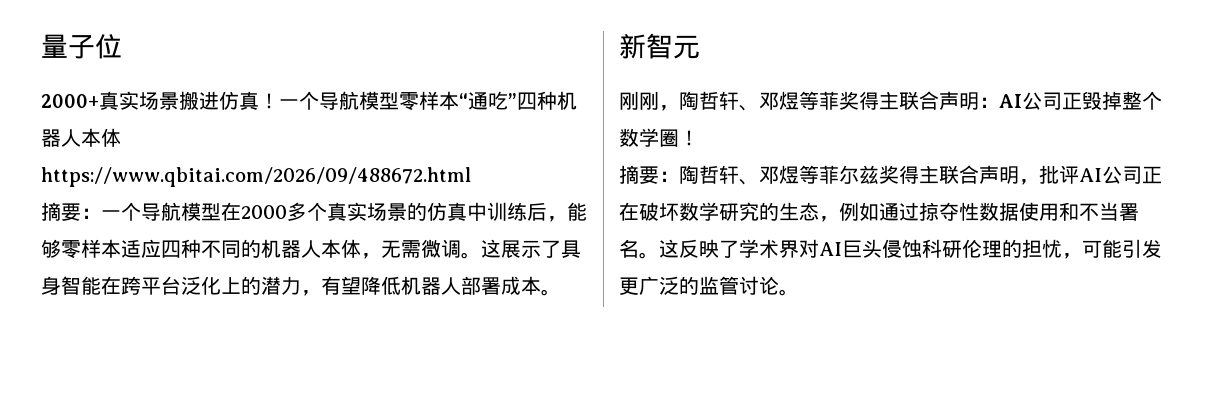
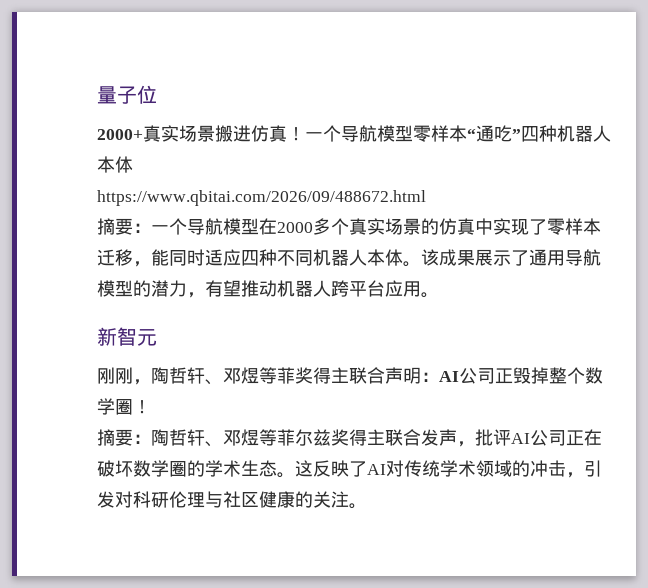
[487,202,587,222] [41,239,121,259] 训练后，能够零样本 -> [493,218,601,235] [97,249,205,267] 实现了零样本迁移，能同时
[241,239,581,259] [41,276,541,296] 的机器人本体，无需微调。这展示了具身智能在跨平台泛化上的潜力，有望降低机器人部署成本 -> [313,249,601,267] [97,280,421,298] 机器人本体。该成果展示了通用导航模型的潜力，有望推动机器人跨平台应用
[979,165,1019,184] 声明 -> [421,429,457,446] 发声
[719,202,1139,222] [619,239,1162,259] [619,276,779,295] 研究的生态，例如通过掠夺性数据使用和不当署名。这反映了学术界对AI巨头侵蚀科研伦理的担忧，可能引发更广泛的监管讨论 -> [169,460,602,478] [97,491,349,508] 圈的学术生态。这反映了AI对传统学术领域的冲击，引发对科研伦理与社区健康的关注

